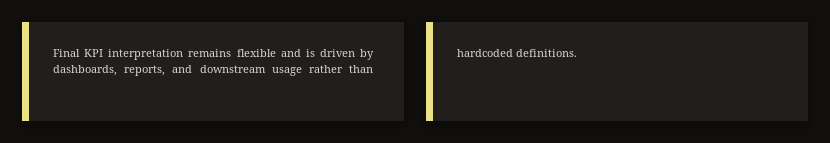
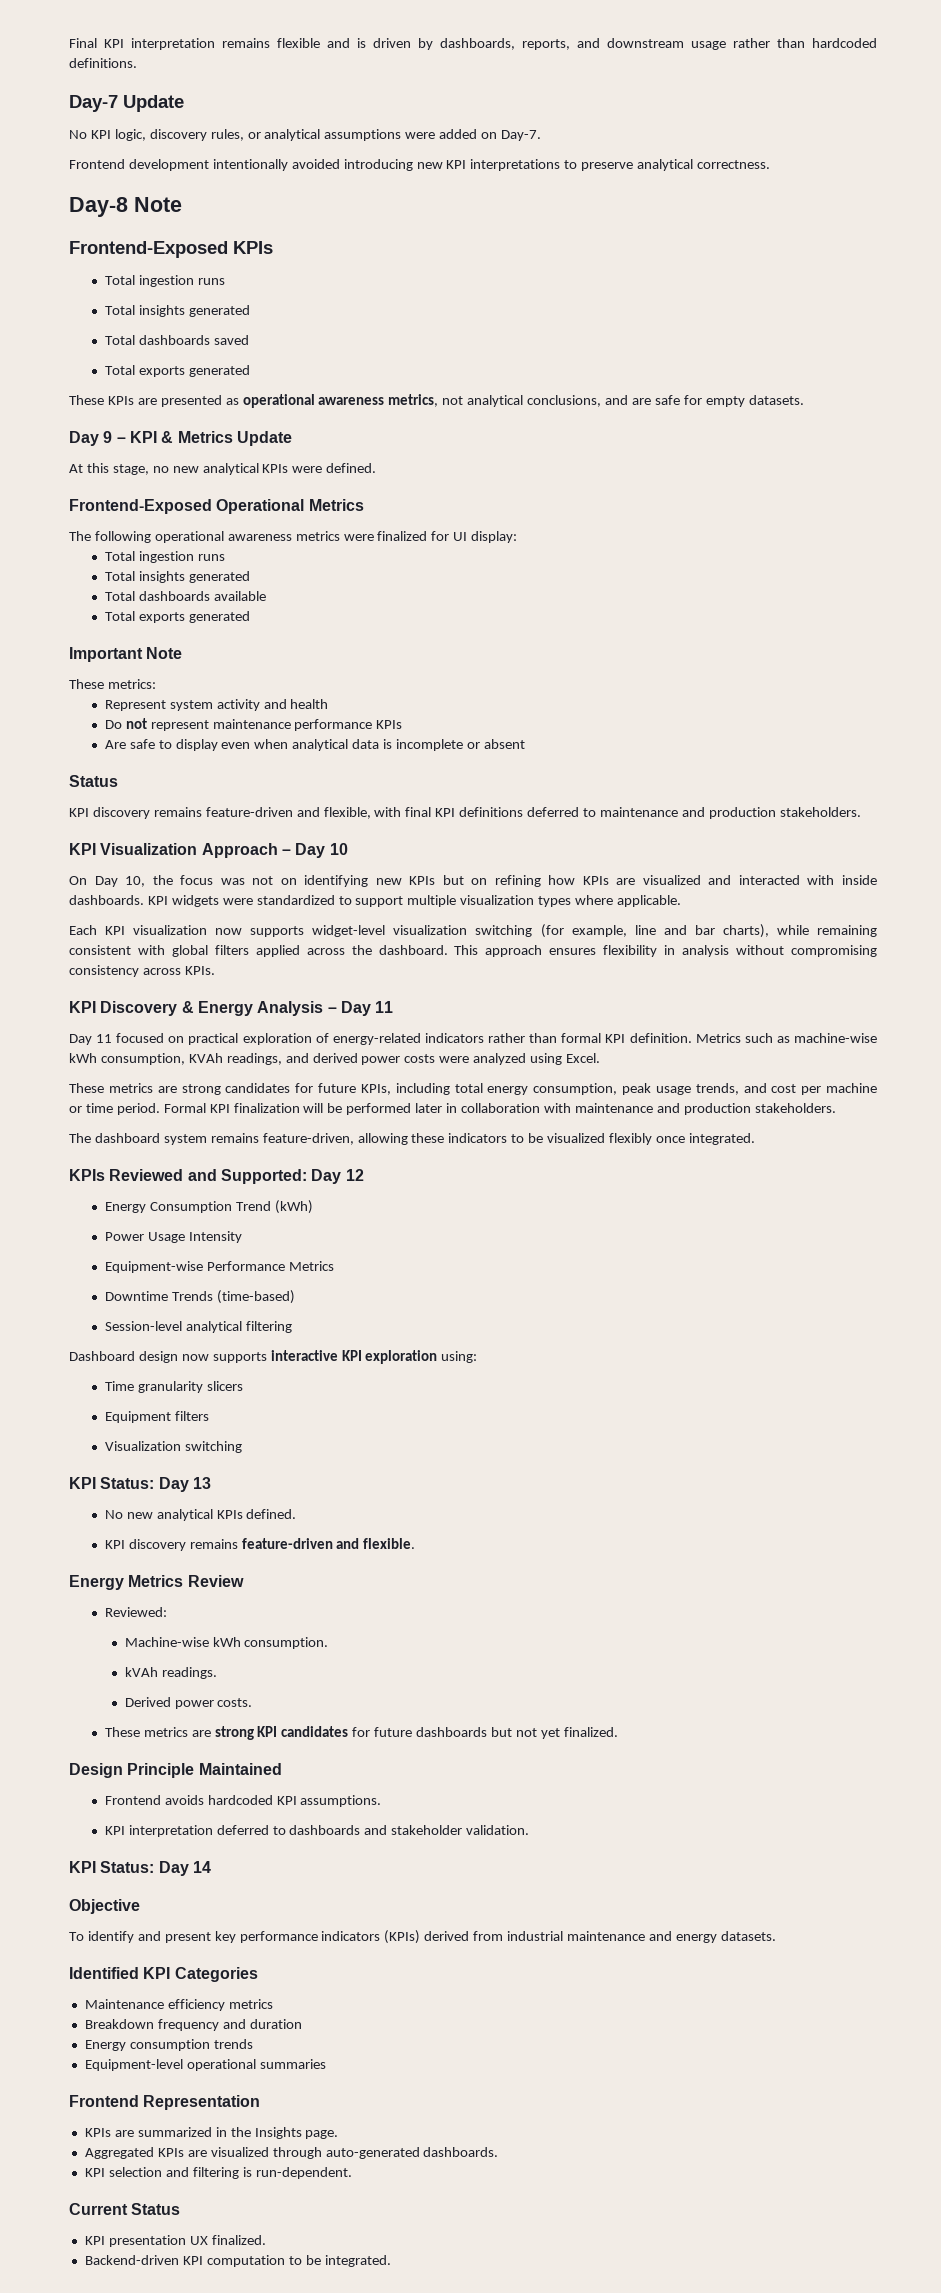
(577, 53) none -> [69,95,184,112] [69,129,542,141] [69,159,771,171] [69,197,182,217] [69,241,273,258] [104,275,225,287] [104,305,250,317] [104,335,249,345] [104,365,250,377] [69,394,804,408] [69,431,292,446] [69,463,377,475] [69,499,364,514] [69,531,518,543] [104,551,225,563] [104,571,250,583] [104,591,266,601] [104,611,250,623] [69,647,183,662] [69,679,156,689] [104,699,329,711] [104,718,403,731] [104,739,525,751] [69,775,118,787] [69,807,861,819] [69,843,348,858] [69,875,877,887] [69,895,682,907] [69,924,878,938] [69,945,877,957] [69,965,215,977] [69,1001,394,1016] [69,1033,877,1045] [69,1053,601,1065] [69,1083,878,1095] [69,1103,836,1115] [69,1133,755,1145] [69,1169,364,1184] [104,1200,313,1214] [104,1231,242,1243] [104,1261,334,1273] [104,1290,295,1304] [104,1321,292,1333] [69,1350,478,1364] [104,1381,243,1393] [104,1411,209,1423] [104,1441,242,1453] [69,1477,211,1492] [104,1509,297,1521] [104,1538,416,1551] [69,1575,244,1590] [104,1607,167,1617] [124,1637,329,1649] [124,1667,217,1679] [124,1697,253,1709] [104,1726,618,1740] [69,1763,282,1778] [104,1795,382,1807] [104,1825,530,1837] [69,1861,211,1876] [69,1899,140,1914] [69,1930,776,1944] [69,1967,258,1982] [84,1999,273,2011] [84,2019,302,2031] [84,2039,253,2051] [84,2059,326,2071] [69,2095,261,2110] [84,2127,339,2139] [84,2147,499,2159] [84,2167,352,2179] [69,2203,181,2215] [84,2235,266,2247] [84,2255,391,2267] // Day-7 Update // No KPI logic, discovery rules, or analytical assumptions were added on Day-7. // Frontend development intentionally avoided introducing new KPI interpretations to preserve analytical correctness. // Day-8 Note // Frontend-Exposed KPIs // Total ingestion runs // Total insights generated // Total dashboards saved // Total exports generated // These KPIs are presented as operational awareness metrics, not analytical conclusions, and are safe for empty datasets. // Day 9 – KPI & Metrics Update // At this stage, no new analytical KPIs were defined. // Frontend-Exposed Operational Metrics // The following operational awareness metrics were finalized for UI display: // Total ingestion runs // Total insights generated // Total dashboards available // Total exports generated // Important Note // These metrics: // Represent system activity and health // Do not represent maintenance performance KPIs // Are safe to display even when analytical data is incomplete or absent // Status // KPI discovery remains feature-driven and flexible, with final KPI definitions deferred to maintenance and production stakeholders. // KPI Visualization Approach – Day 10 // On Day 10, the focus was not on identifying new KPIs but on refining how KPIs are visualized and interacted with inside dashboards. KPI widgets were standardized to support multiple visualization types where applicable. // Each KPI visualization now supports widget-level visualization switching (for example, line and bar charts), while remaining consistent with global filters applied across the dashboard. This approach ensures flexibility in analysis without compromising consistency across KPIs. // KPI Discovery & Energy Analysis – Day 11 // Day 11 focused on practical exploration of energy-related indicators rather than formal KPI definition. Metrics such as machine-wise kWh consumption, KVAh readings, and derived power costs were analyzed using Excel. // These metrics are strong candidates for future KPIs, including total energy consumption, peak usage trends, and cost per machine or time period. Formal KPI finalization will be performed later in collaboration with maintenance and production stakeholders. // The dashboard system remains feature-driven, allowing these indicators to be visualized flexibly once integrated. // KPIs Reviewed and Supported: Day 12 // Energy Consumption Trend (kWh) // Power Usage Intensity // Equipment-wise Performance Metrics // Downtime Trends (time-based) // Session-level analytical filtering // Dashboard design now supports interactive KPI exploration using: // Time granularity slicers // Equipment filters // Visualization switching // KPI Status: Day 13 // No new analytical KPIs defined. // KPI discovery remains feature-driven and flexible. // Energy Metrics Review // Reviewed: // Machine-wise kWh consumption. // kVAh readings. // Derived power costs. // These metrics are strong KPI candidates for future dashboards but not yet finalized. // Design Principle Maintained // Frontend avoids hardcoded KPI assumptions. // KPI interpretation deferred to dashboards and stakeholder validation. // KPI Status: Day 14 // Objective // To identify and present key performance indicators (KPIs) derived from industrial maintenance and energy datasets. // Identified KPI Categories // Maintenance efficiency metrics // Breakdown frequency and duration // Energy consumption trends // Equipment-level operational summaries // Frontend Representation // KPIs are summarized in the Insights page. // Aggregated KPIs are visualized through auto-generated dashboards. // KPI selection and filtering is run-dependent. // Current Status // KPI presentation UX finalized. // Backend-driven KPI computation to be integrated.

